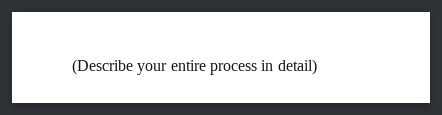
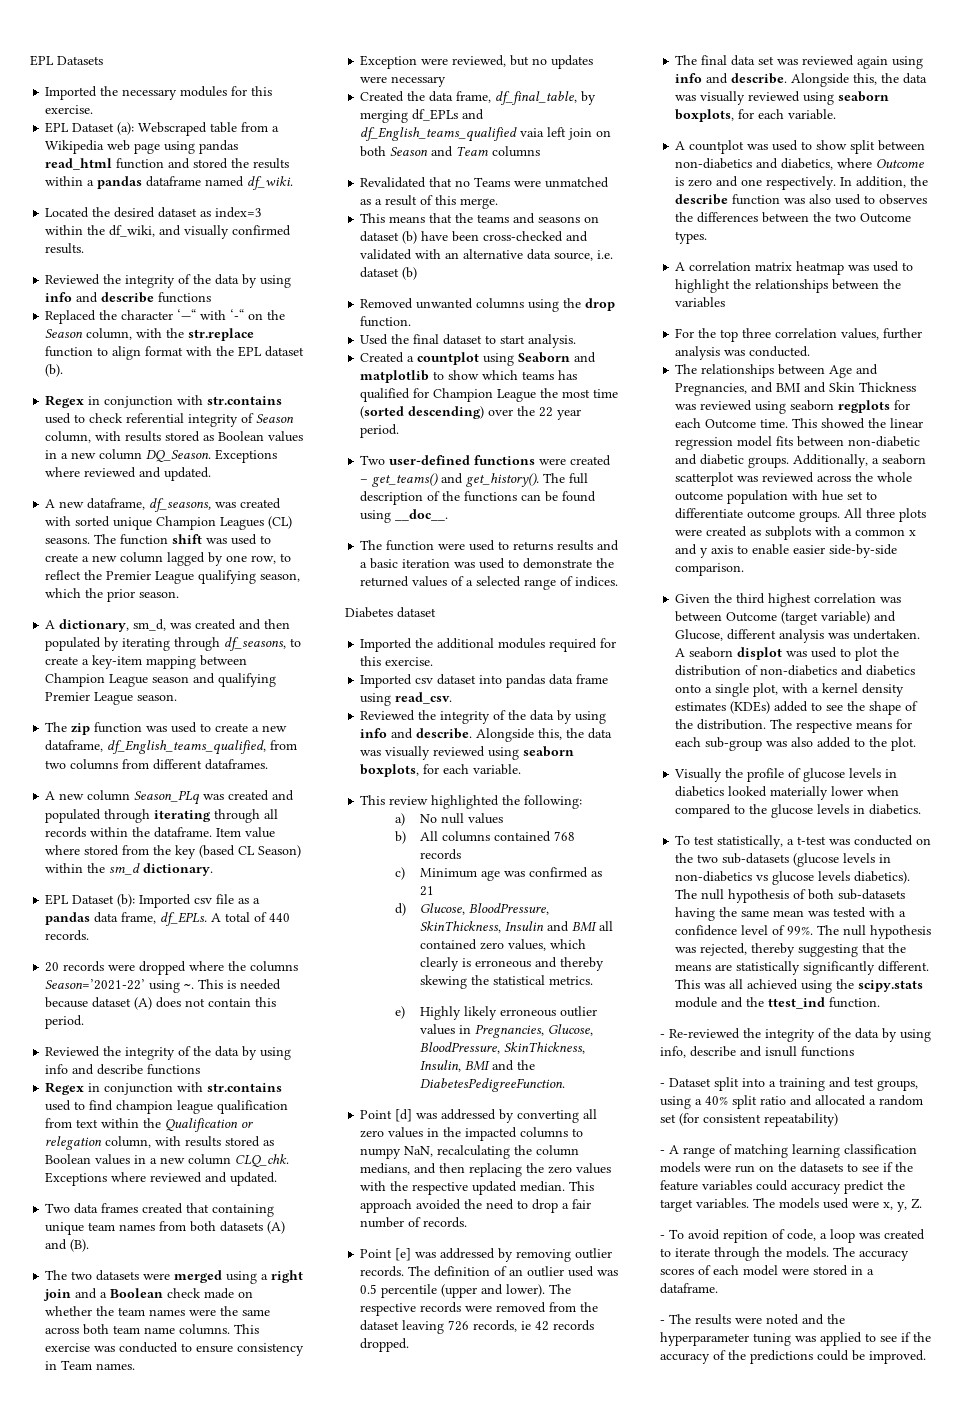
[72,59,317,75] (Describe your entire process in detail) -> [30,55,103,66] [45,86,273,100] [45,105,94,114] [45,122,280,136] [45,140,239,154] [45,158,290,170] [45,176,294,190] [45,207,263,218] [45,225,292,239] [45,243,85,254] [45,274,292,288] [45,292,212,303] [45,309,286,324] [45,328,255,341] [45,346,305,360] [45,364,64,377] [45,395,283,408] [45,413,295,427] [45,431,304,443] [45,449,278,463] [45,467,212,481] [45,498,282,512] [45,516,293,530] [45,534,272,545] [45,552,292,566] [45,570,301,584] [45,588,180,602] [45,619,291,632] [45,637,302,651] [45,655,248,669] [45,673,277,687] [45,692,178,705] [45,722,288,735] [45,740,298,755] [45,759,269,770] [45,790,295,805] [45,809,279,823] [45,827,276,838] [45,845,302,859] [45,863,214,876] [45,894,261,908] [45,912,291,926] [45,930,90,941] [45,961,299,975] [45,979,282,993] [45,997,277,1010] [45,1015,85,1029] [45,1046,292,1060] [45,1064,201,1075] [45,1082,283,1095] [45,1100,289,1114] [45,1118,254,1132] [45,1136,275,1150] [45,1154,290,1167] [45,1172,278,1186] [45,1203,275,1217] [45,1221,286,1235] [45,1239,90,1252] [45,1270,304,1284] [43,1288,254,1301] [45,1306,271,1316] [45,1324,260,1335] [45,1342,305,1356] [45,1360,136,1370] [360,55,594,69] [360,76,447,87] [360,91,597,105] [360,109,485,123] [360,127,612,142] [360,146,541,157] [360,177,610,188] [360,195,499,209] [360,213,600,224] [360,231,589,244] [360,249,614,261] [360,267,418,280] [360,298,616,312] [360,316,412,327] [360,334,577,348] [360,352,597,366] [360,370,578,383] [360,388,619,402] [360,406,582,420] [360,424,400,438] [360,455,612,466] [360,473,589,487] [360,491,597,505] [360,509,449,523] [360,540,620,551] [360,558,615,569] [360,576,619,590] [345,607,436,618] [360,638,617,652] [360,656,434,666] [360,674,609,688] [360,692,453,706] [360,710,607,724] [360,728,613,742] [360,746,575,760] [360,764,522,777] [360,795,583,809] [394,813,503,826] [394,831,575,844] [419,849,461,860] [394,867,602,881] [419,886,434,896] [394,903,549,916] [419,921,613,933] [419,939,586,951] [419,957,604,971] [419,975,593,989] [394,1006,597,1020] [419,1024,593,1038] [419,1042,585,1054] [419,1060,535,1072] [419,1078,565,1092] [360,1109,598,1123] [360,1127,584,1141] [360,1145,580,1159] [360,1163,612,1177] [360,1181,595,1195] [360,1199,592,1213] [360,1217,468,1228] [360,1248,613,1262] [360,1266,619,1277] [360,1284,572,1298] [360,1302,599,1316] [360,1320,595,1334] [360,1338,410,1352] [675,55,924,69] [675,73,928,87] [675,91,890,105] [675,109,837,122] [675,140,926,154] [675,158,925,170] [675,176,929,190] [675,194,928,205] [675,212,912,223] [675,231,708,244] [675,261,914,275] [675,279,902,293] [675,297,726,308] [675,328,923,342] [675,346,811,360] [675,364,879,378] [675,382,917,396] [675,400,911,414] [675,418,924,429] [675,436,921,450] [675,454,927,468] [675,472,913,486] [675,490,878,504] [675,508,927,522] [675,526,917,540] [675,544,898,558] [675,563,745,576] [675,593,902,607] [675,611,897,625] [675,629,921,643] [675,647,900,661] [675,665,916,676] [675,683,905,697] [675,701,919,715] [675,719,913,733] [675,737,917,751] [674,768,898,782] [675,786,900,800] [675,804,922,818] [675,835,932,849] [675,853,892,867] [675,871,911,885] [675,889,906,903] [675,907,907,921] [675,925,932,939] [675,943,907,957] [675,961,930,975] [675,979,924,993] [675,997,881,1009] [660,1028,931,1042] [660,1046,854,1058] [660,1077,918,1091] [660,1095,923,1109] [660,1113,838,1127] [660,1144,917,1158] [660,1162,913,1173] [660,1180,905,1194] [660,1198,922,1212] [660,1229,925,1243] [660,1247,909,1261] [660,1265,874,1276] [660,1283,718,1294] [660,1314,845,1325] [660,1332,931,1346] [660,1350,926,1364] EPL Datasets // Imported the necessary modules for this exercise. // EPL Dataset (a): Webscraped table from a Wikipedia web page using pandas read_html function and stored the results within a pandas dataframe named df_wiki. // Located the desired dataset as index=3 within the df_wiki, and visually confirmed results. // Reviewed the integrity of the data by using info and describe functions // Replaced the character ‘—“ with ‘-“ on the Season column, with the str.replace function to align format with the EPL dataset (b). // Regex in conjunction with str.contains used to check referential integrity of Season column, with results stored as Boolean values in a new column DQ_Season. Exceptions where reviewed and updated. // A new dataframe, df_seasons, was created with sorted unique Champion Leagues (CL) seasons. The function shift was used to create a new column lagged by one row, to reflect the Premier League qualifying season, which the prior season. // A dictionary, sm_d, was created and then populated by iterating through df_seasons, to create a key-item mapping between Champion League season and qualifying Premier League season. // The zip function was used to create a new dataframe, df_English_teams_qualified, from two columns from different dataframes. // A new column Season_PLq was created and populated through iterating through all records within the dataframe. Item value where stored from the key (based CL Season) within the sm_d dictionary. // EPL Dataset (b): Imported csv file as a pandas data frame, df_EPLs. A total of 440 records. // 20 records were dropped where the columns Season=’2021-22’ using ~. This is needed because dataset (A) does not contain this period. // Reviewed the integrity of the data by using info and describe functions // Regex in conjunction with str.contains used to find champion league qualification from text within the Qualification or relegation column, with results stored as Boolean values in a new column CLQ_chk. Exceptions where reviewed and updated. // Two data frames created that containing unique team names from both datasets (A) and (B). // The two datasets were merged using a right join and a Boolean check made on whether the team names were the same across both team name columns. This exercise was conducted to ensure consistency in Team names. // Exception were reviewed, but no updates were necessary // Created the data frame, df_final_table, by merging df_EPLs and df_English_teams_qualified vaia left join on both Season and Team columns // Revalidated that no Teams were unmatched as a result of this merge. // This means that the teams and seasons on dataset (b) have been cross-checked and validated with an alternative data source, i.e. dataset (b) // Removed unwanted columns using the drop function. // Used the final dataset to start analysis. // Created a countplot using Seaborn and matplotlib to show which teams has qualified for Champion League the most time (sorted descending) over the 22 year period. // Two user-defined functions were created – get_teams() and get_history(). The full description of the functions can be found using __doc__. // The function were used to returns results and a basic iteration was used to demonstrate the returned values of a selected range of indices. // Diabetes dataset // Imported the additional modules required for this exercise. // Imported csv dataset into pandas data frame using read_csv. // Reviewed the integrity of the data by using info and describe. Alongside this, the data was visually reviewed using seaborn boxplots, for each variable. // This review highlighted the following: // a) No null values // b) All columns contained 768 records // c) Minimum age was confirmed as 21 // d) Glucose, BloodPressure, SkinThickness, Insulin and BMI all contained zero values, which clearly is erroneous and thereby skewing the statistical metrics. // e) Highly likely erroneous outlier values in Pregnancies, Glucose, BloodPressure, SkinThickness, Insulin, BMI and the DiabetesPedigreeFunction. // Point [d] was addressed by converting all zero values in the impacted columns to numpy NaN, recalculating the column medians, and then replacing the zero values with the respective updated median. This approach avoided the need to drop a fair number of records. // Point [e] was addressed by removing outlier records. The definition of an outlier used was 0.5 percentile (upper and lower). The respective records were removed from the dataset leaving 726 records, ie 42 records dropped. // The final data set was reviewed again using info and describe. Alongside this, the data was visually reviewed using seaborn boxplots, for each variable. // A countplot was used to show split between non-diabetics and diabetics, where Outcome is zero and one respectively. In addition, the describe function was also used to observes the differences between the two Outcome types. // A correlation matrix heatmap was used to highlight the relationships between the variables // For the top three correlation values, further analysis was conducted. // The relationships between Age and Pregnancies, and BMI and Skin Thickness was reviewed using seaborn regplots for each Outcome time. This showed the linear regression model fits between non-diabetic and diabetic groups. Additionally, a seaborn scatterplot was reviewed across the whole outcome population with hue set to differentiate outcome groups. All three plots were created as subplots with a common x and y axis to enable easier side-by-side comparison. // Given the third highest correlation was between Outcome (target variable) and Glucose, different analysis was undertaken. A seaborn displot was used to plot the distribution of non-diabetics and diabetics onto a single plot, with a kernel density estimates (KDEs) added to see the shape of the distribution. The respective means for each sub-group was also added to the plot. // Visually the profile of glucose levels in diabetics looked materially lower when compared to the glucose levels in diabetics. // To test statistically, a t-test was conducted on the two sub-datasets (glucose levels in non-diabetics vs glucose levels diabetics). The null hypothesis of both sub-datasets having the same mean was tested with a confidence level of 99%. The null hypothesis was rejected, thereby suggesting that the means are statistically significantly different. This was all achieved using the scipy.stats module and the ttest_ind function. // - Re-reviewed the integrity of the data by using info, describe and isnull functions // - Dataset split into a training and test groups, using a 40% split ratio and allocated a random set (for consistent repeatability) // - A range of matching learning classification models were run on the datasets to see if the feature variables could accuracy predict the target variables. The models used were x, y, Z. // - To avoid repition of code, a loop was created to iterate through the models. The accuracy scores of each model were stored in a dataframe. // - The results were noted and the hyperparameter tuning was applied to see if the accuracy of the predictions could be improved.

